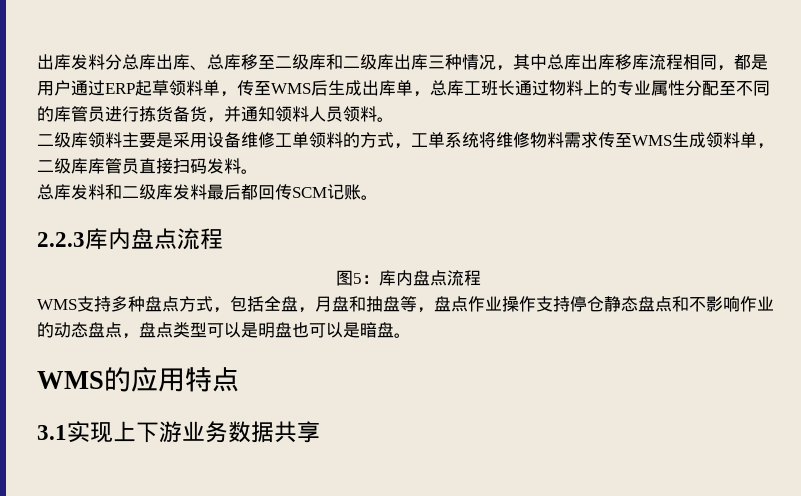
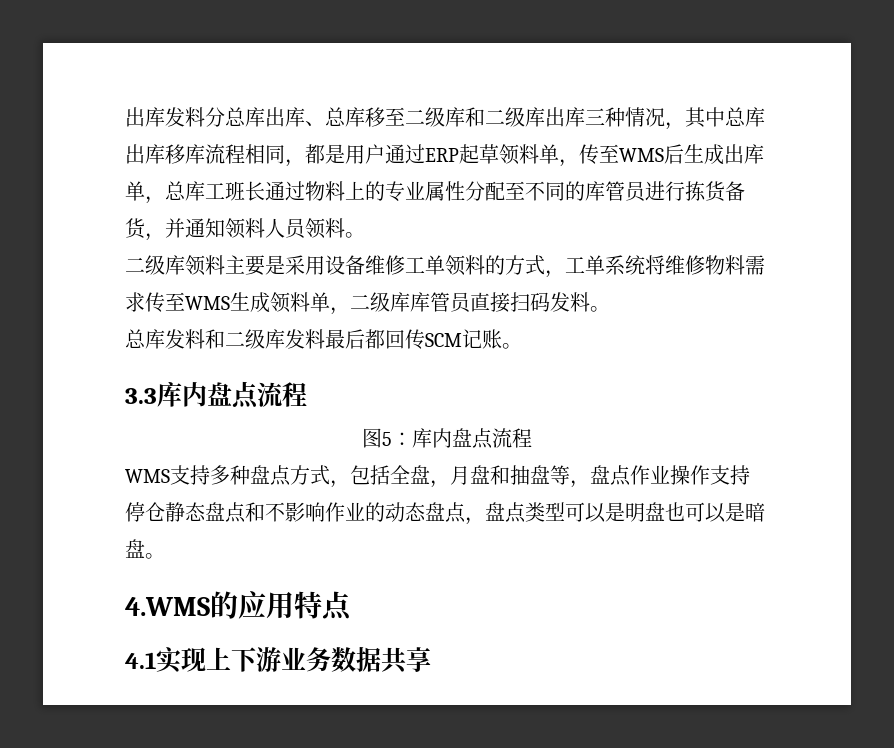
[37,232,85,247] 2.2.3 -> [125,388,157,404] 3.3
[37,371,104,389] WMS -> [125,597,210,616] 4.WMS
[37,425,67,440] 3.1 -> [125,652,156,669] 4.1

